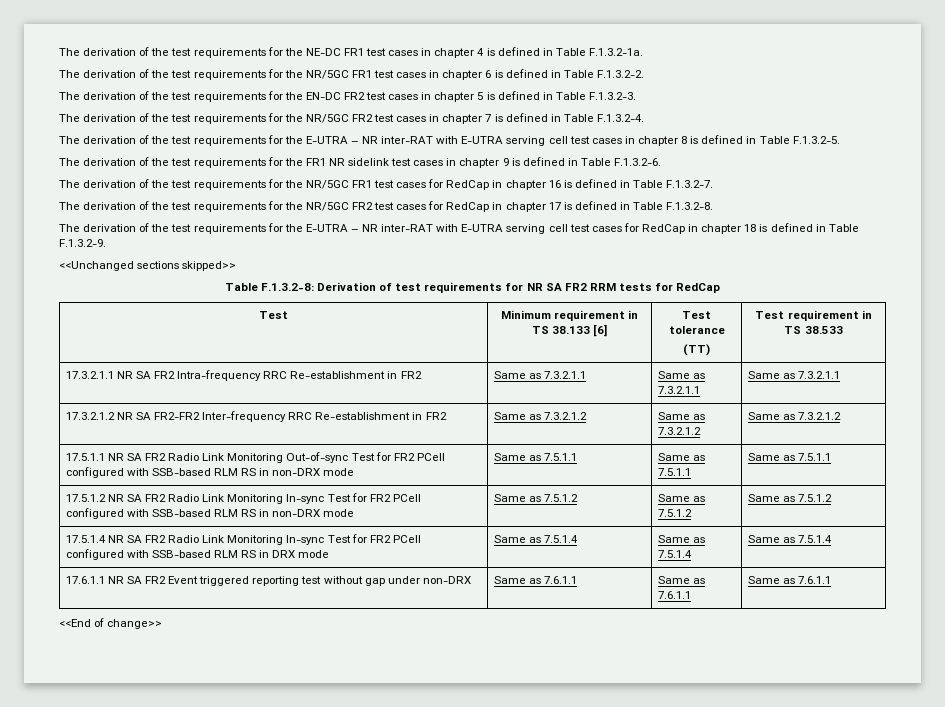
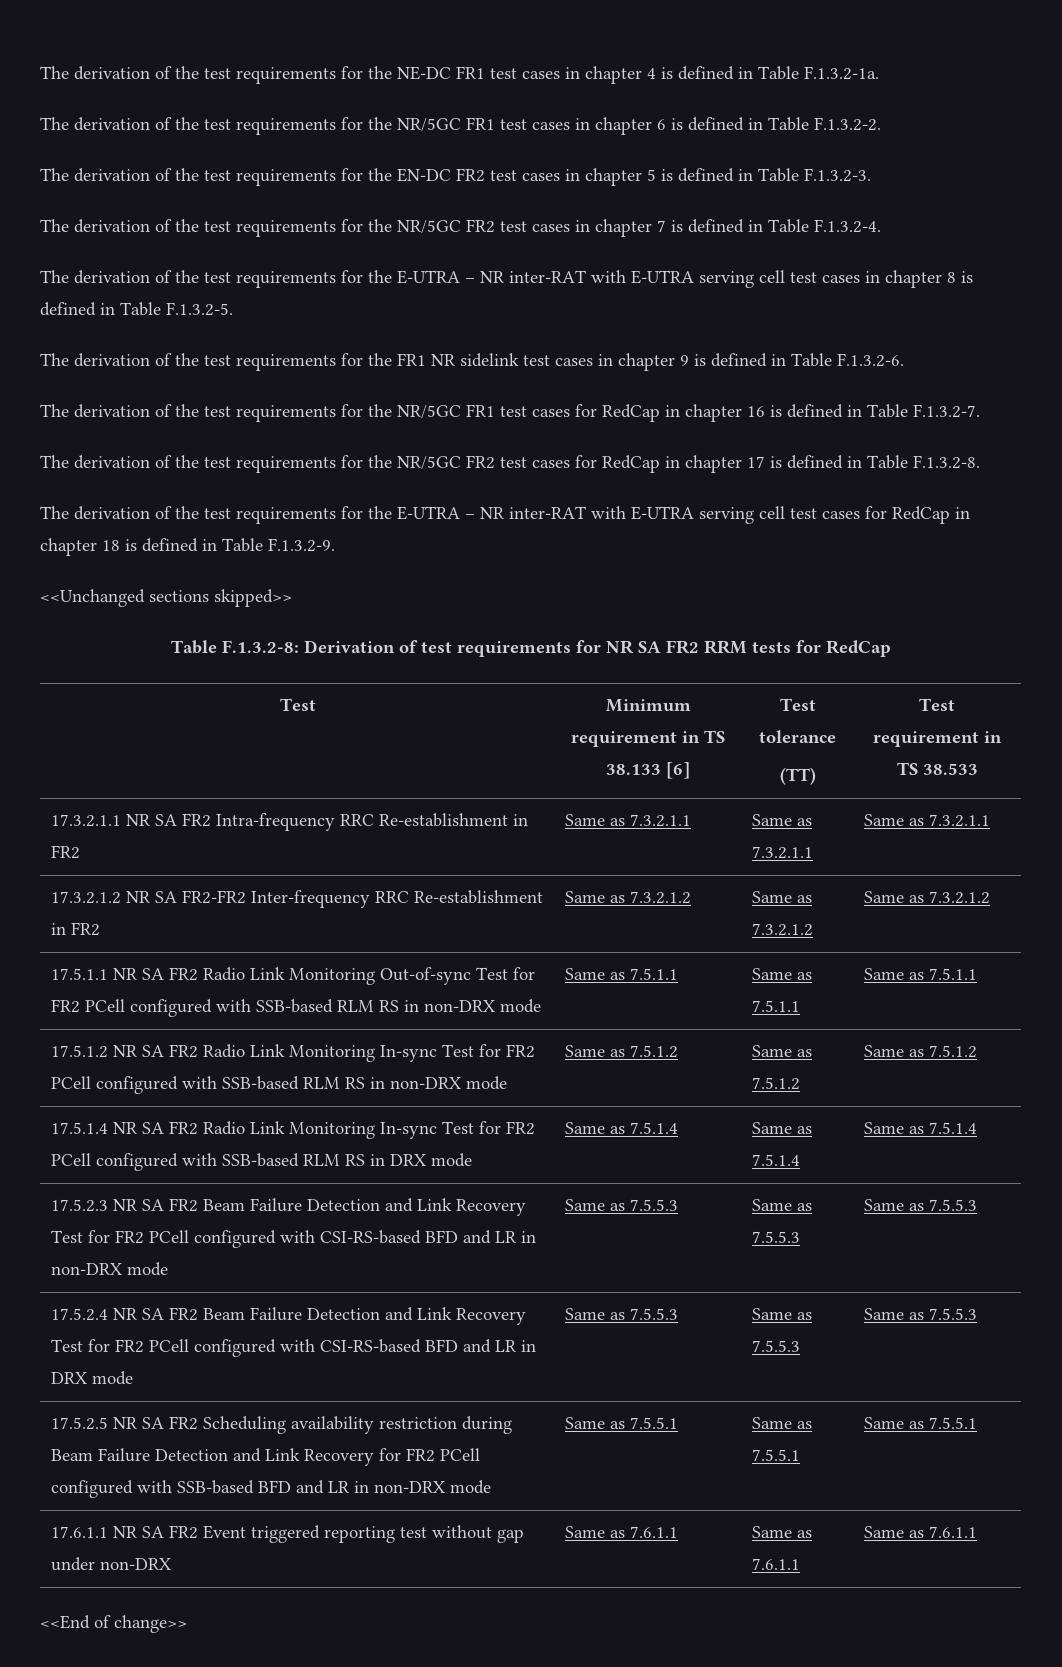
(832, 539) none -> [50,1198,526,1216] [50,1230,536,1248] [50,1262,168,1276] [564,1199,678,1211] [751,1199,812,1211] [751,1231,800,1243] [863,1199,977,1211] [50,1307,526,1325] [50,1339,536,1357] [50,1371,133,1385] [564,1308,678,1320] [751,1308,812,1320] [751,1340,800,1352] [863,1308,977,1320] [50,1416,512,1434] [50,1448,480,1466] [50,1480,491,1498] [564,1417,678,1429] [751,1417,812,1429] [751,1449,800,1461] [863,1417,977,1429] // 17.5.2.3 NR SA FR2 Beam Failure Detection and Link Recovery Test for FR2 PCell configured with CSI-RS-based BFD and LR in non-DRX mode | Same as 7.5.5.3 | Same as 7.5.5.3 | Same as 7.5.5.3 // 17.5.2.4 NR SA FR2 Beam Failure Detection and Link Recovery Test for FR2 PCell configured with CSI-RS-based BFD and LR in DRX mode | Same as 7.5.5.3 | Same as 7.5.5.3 | Same as 7.5.5.3 // 17.5.2.5 NR SA FR2 Scheduling availability restriction during Beam Failure Detection and Link Recovery for FR2 PCell configured with SSB-based BFD and LR in non-DRX mode | Same as 7.5.5.1 | Same as 7.5.5.1 | Same as 7.5.5.1

